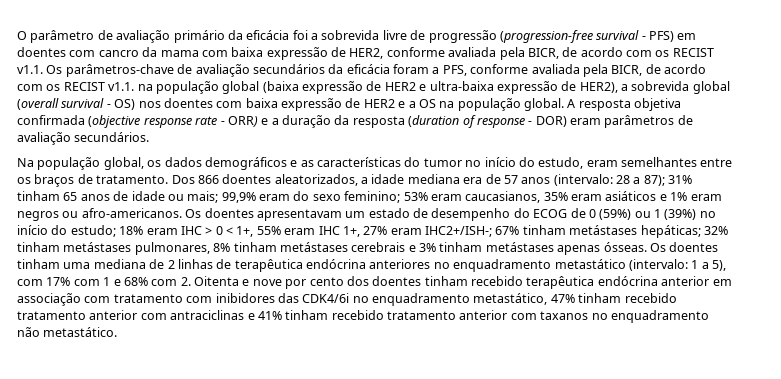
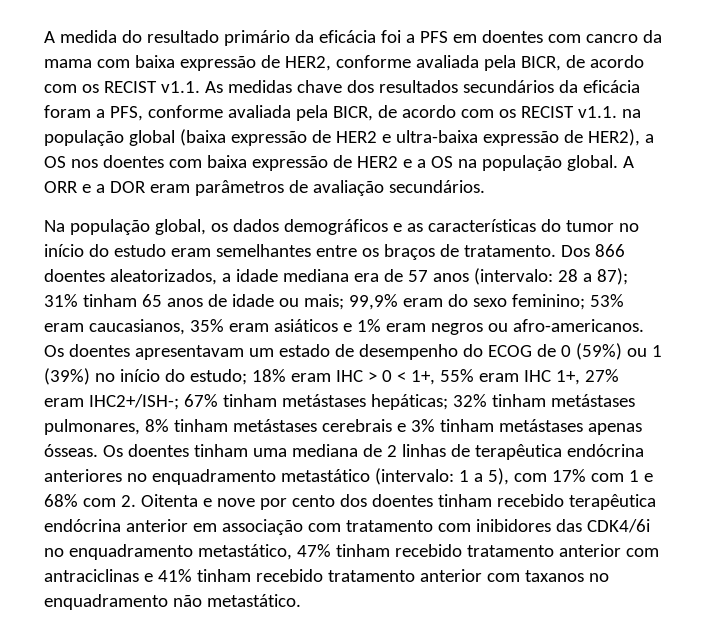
[17,30,171,43] O parâmetro de avaliação -> [44,30,219,43] A medida do resultado
[321,30,674,43] sobrevida livre de progressão (progression-free survival - PFS) -> [419,31,448,43] PFS
[46,64,250,77] Os parâmetros-chave de avaliação -> [204,80,458,93] As medidas chave dos resultados
[631,81,730,94] [17,98,136,110] sobrevida global (overall survival - OS) -> [44,156,66,168] OS
[578,98,682,111] [17,115,567,128] resposta objetiva confirmada (objective response rate - ORR) e a duração da resposta (duration of response - DOR) -> [44,181,146,193] ORR e a DOR
[538,157,584,169] estudo, -> [113,244,166,257] estudo

